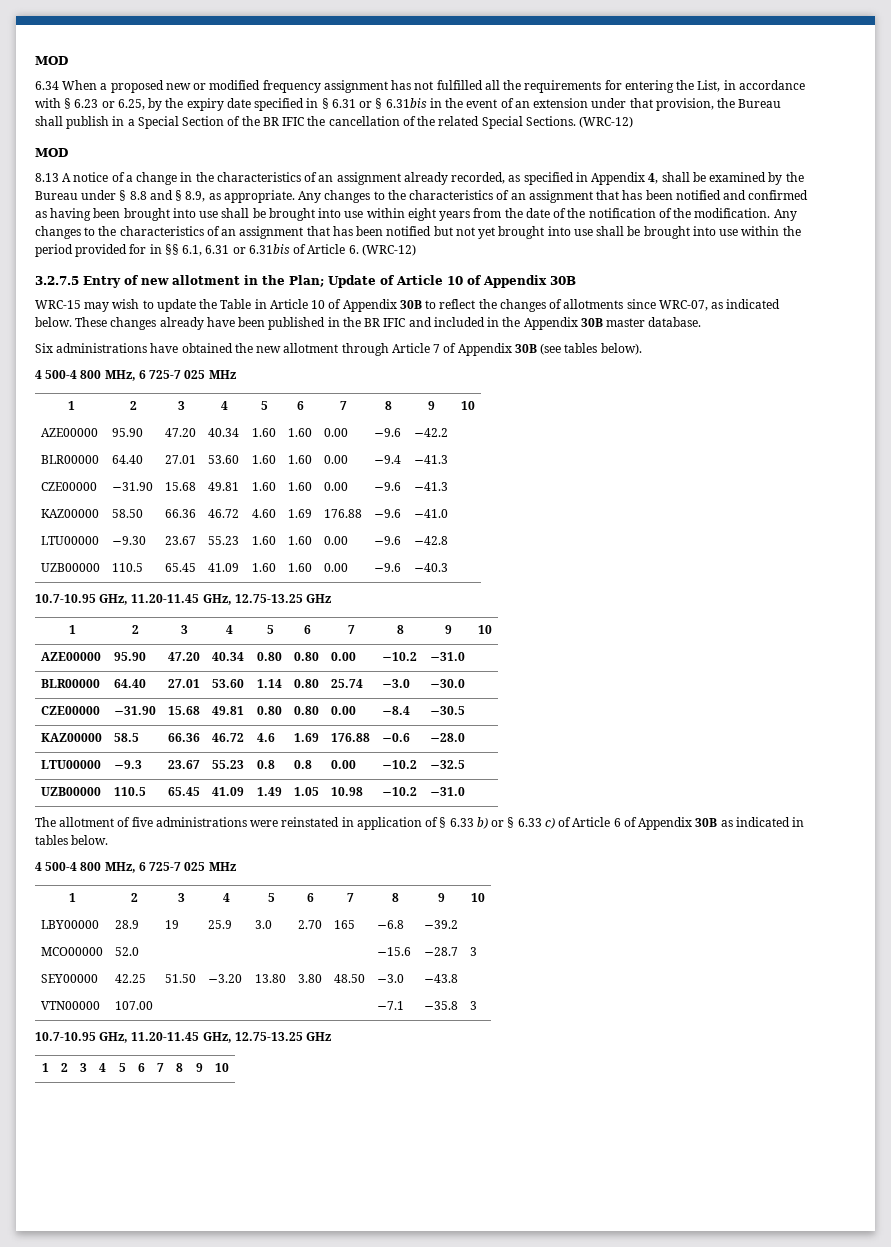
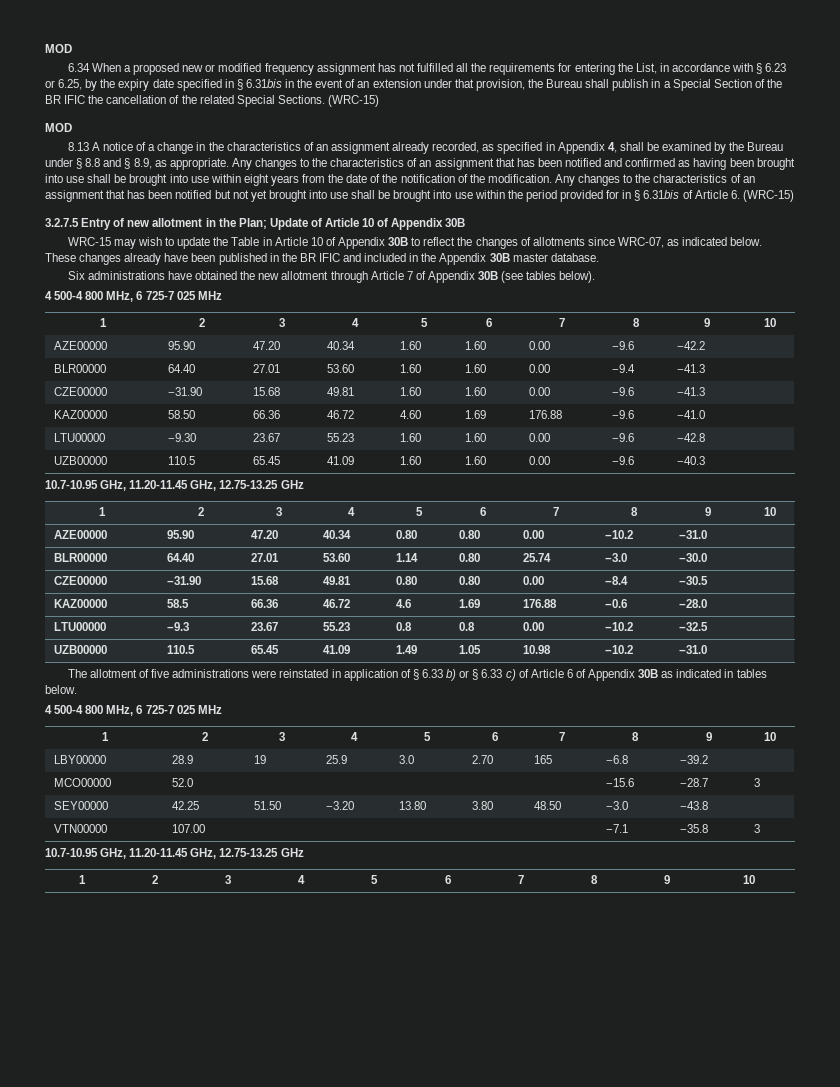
[331,98,383,109] 6.31 or § -> (243, 84) none
[579,116,634,128] (WRC-12) -> [327,95,379,107] (WRC-15)
[164,244,246,256] §§ 6.1, 6.31 or -> [634,190,641,201] §
[361,244,416,256] (WRC-12) -> [742,190,794,202] (WRC-15)

